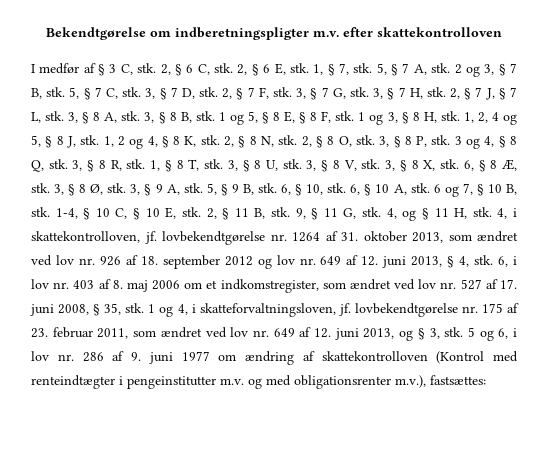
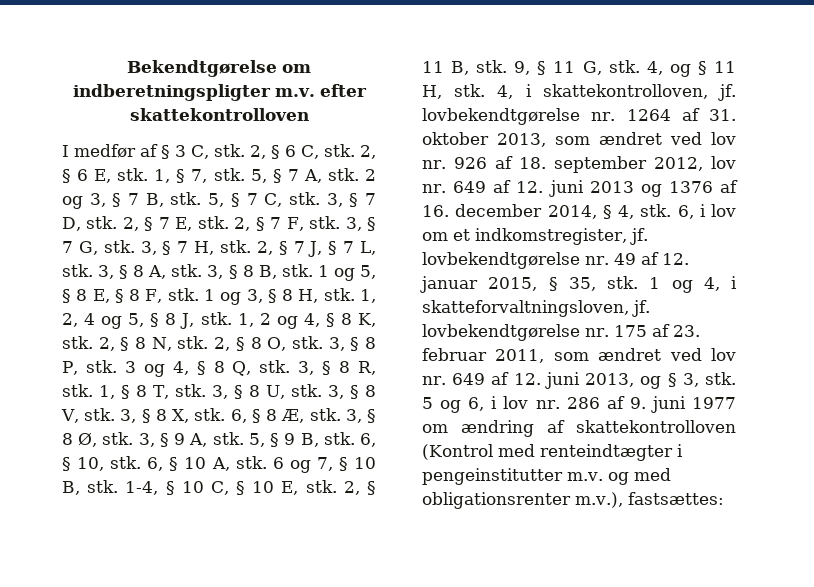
(255, 92) none -> [175,216,282,231] E, stk. 2, § 7
[224,255,443,269] 2012 og lov nr. 649 af 12. juni 2013, -> [653,156,736,171] [422,180,738,197] [422,204,597,219] 2012, lov nr. 649 af 12. juni 2013 og 1376 af 16. december 2014,
[53,279,518,293] [30,304,90,316] nr. 403 af 8. maj 2006 om et indkomstregister, som ændret ved lov nr. 527 af 17. juni 2008, -> [422,228,648,245] [422,252,689,269] [420,276,538,293] om et indkomstregister, jf. lovbekendtgørelse nr. 49 af 12. januar 2015,

